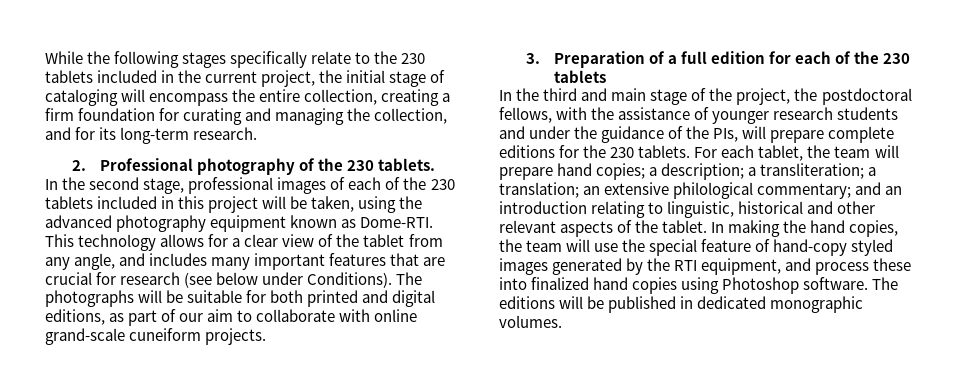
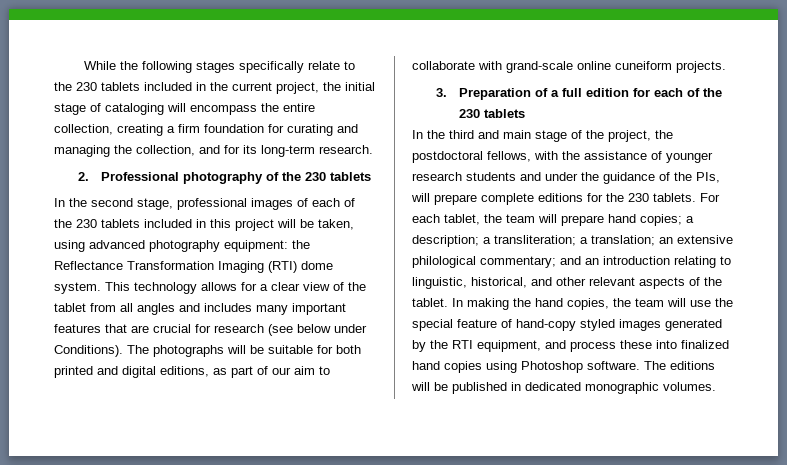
[378,158,436,171] tablets. -> [330,172,372,181] tablets
[399,196,423,209] the -> (85, 246) none
[210,215,434,232] equipment known as Dome-RTI. -> [224,240,310,252] [54,261,333,273] [54,282,101,294] equipment: the Reflectance Transformation Imaging (RTI) dome system.
[45,253,116,270] any angle, -> [120,303,175,315] all angles
[374,309,418,322] [45,328,125,345] online grand-scale -> [506,61,611,73] grand-scale online
[738,201,804,214] historical -> [471,277,527,288] historical,

